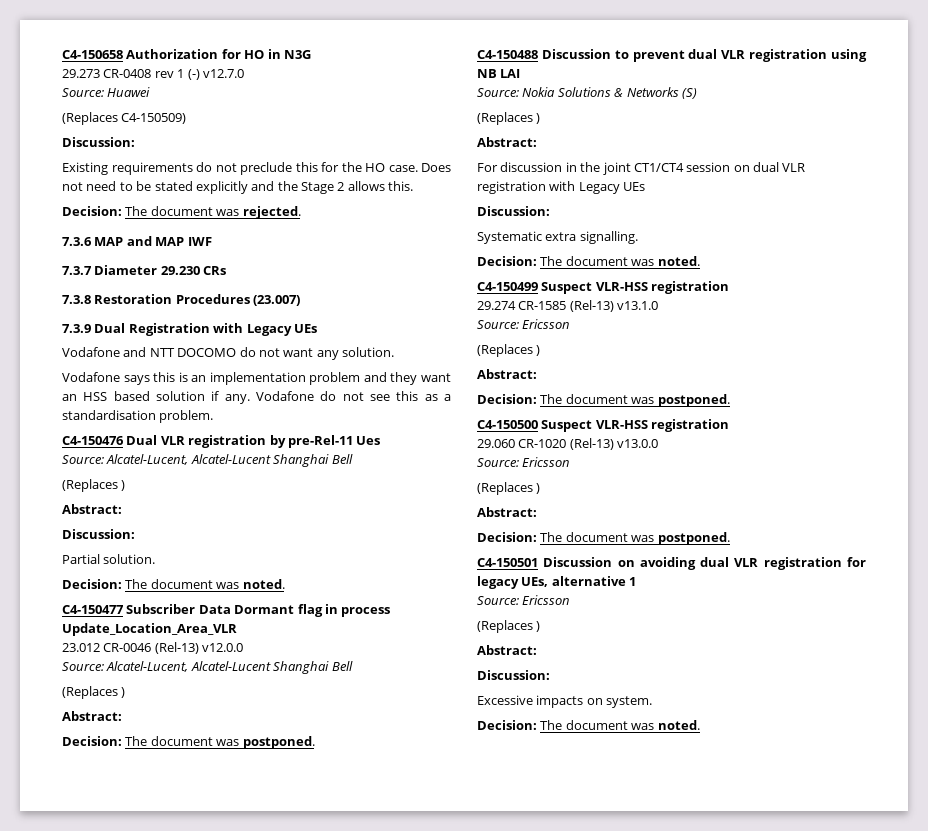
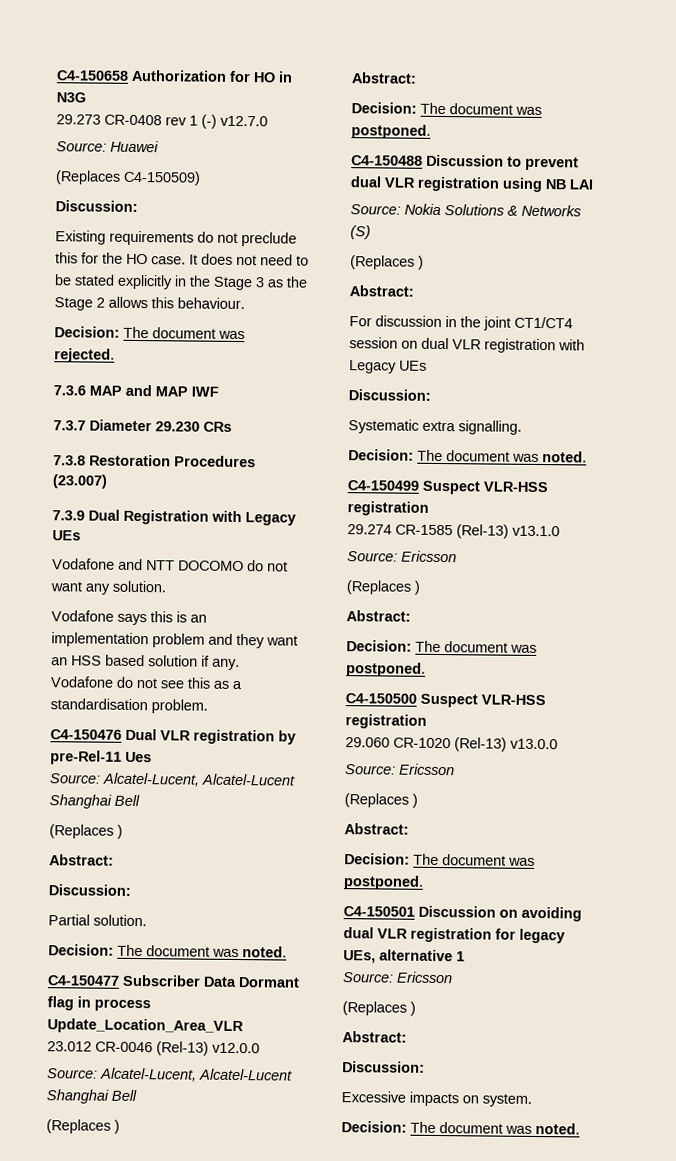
[421,163,451,172] Does -> [189,253,233,265] It does
[251,181,275,191] and -> [174,275,283,291] in the Stage 3 as
[388,181,414,191] this. -> [151,297,245,310] this behaviour.

